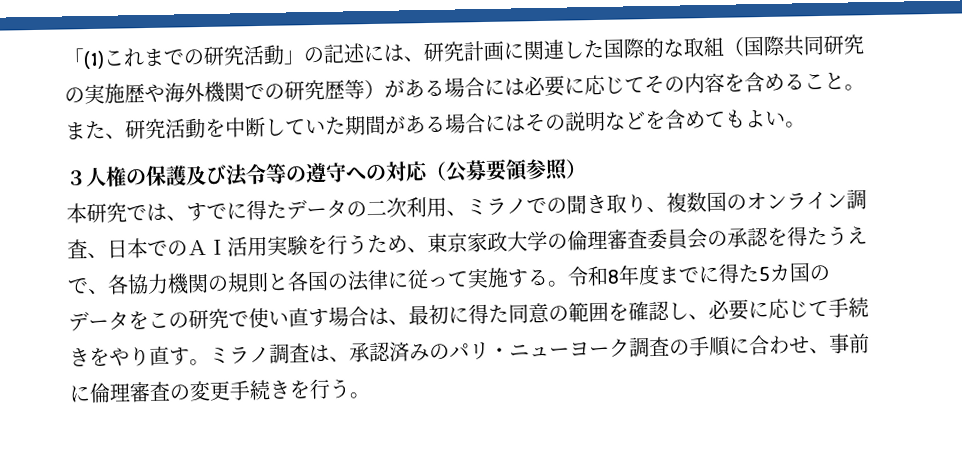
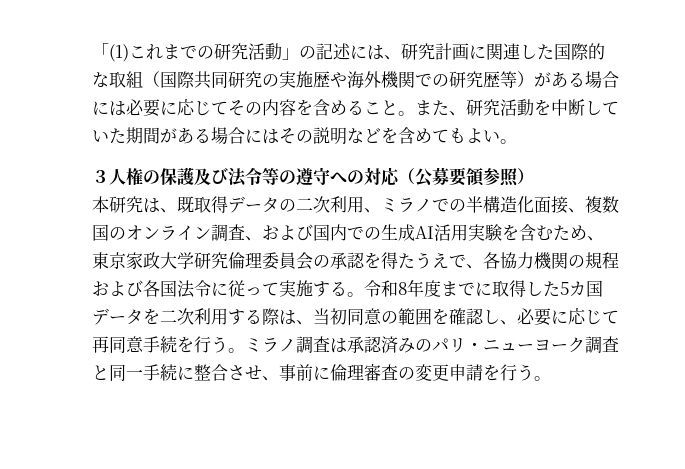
[126,199,287,222] では、すでに得た -> [143,196,228,213] は、既取得
[566,193,647,215] 聞き取り -> [466,196,568,214] 半構造化面接
[107,238,228,259] 日本でのＡＩ -> [262,224,434,241] および国内での生成AI
[327,234,368,255] 行う -> [519,224,553,241] 含む
[547,229,648,251] の倫理審査 -> [194,252,262,269] 研究倫理
[247,269,389,294] 則と各国の法律 -> [602,252,619,269] [92,280,211,298] 程および各国法令
[718,263,740,284] 得 -> [492,280,543,297] 取得し
[809,264,831,282] の -> (603, 288) none
[148,303,509,330] この研究で使い直す場合は、最初に得た -> [160,308,347,325] 二次利用する際は、当初
[828,297,869,318] [69,345,190,367] 手続きをやり直す -> [92,336,228,353] 再同意手続を行う
[329,356,350,362] 、 -> (347, 345) none
[669,334,790,358] の手順に合わ -> [92,364,245,381] と同一手続に整合さ
[229,379,291,401] 手続き -> [449,364,483,381] 申請

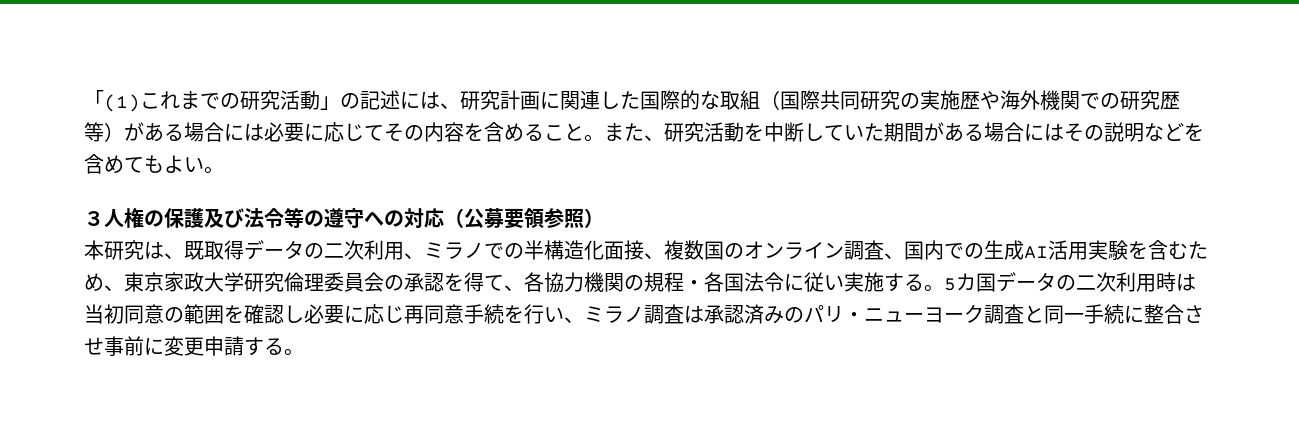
[262,224,313,241] および -> (904, 256) none
[398,252,466,269] たうえで -> [484,275,504,291] て
[92,280,143,297] および -> [684,280,704,290] ・
[245,282,279,296] って -> [824,275,844,290] い
[364,279,560,297] 令和8年度までに取得した -> (944, 288) none
[143,308,313,325] を二次利用する際は、 -> [1056,272,1196,292] の二次利用時は
[500,308,619,326] 、必要に応じて -> [304,304,404,324] 必要に応じ
[211,336,245,353] う。 -> [544,307,584,323] い、
[262,363,415,381] 、事前に倫理審査の -> [104,336,164,356] 事前に
[483,364,534,381] を行う -> [244,337,284,356] する

